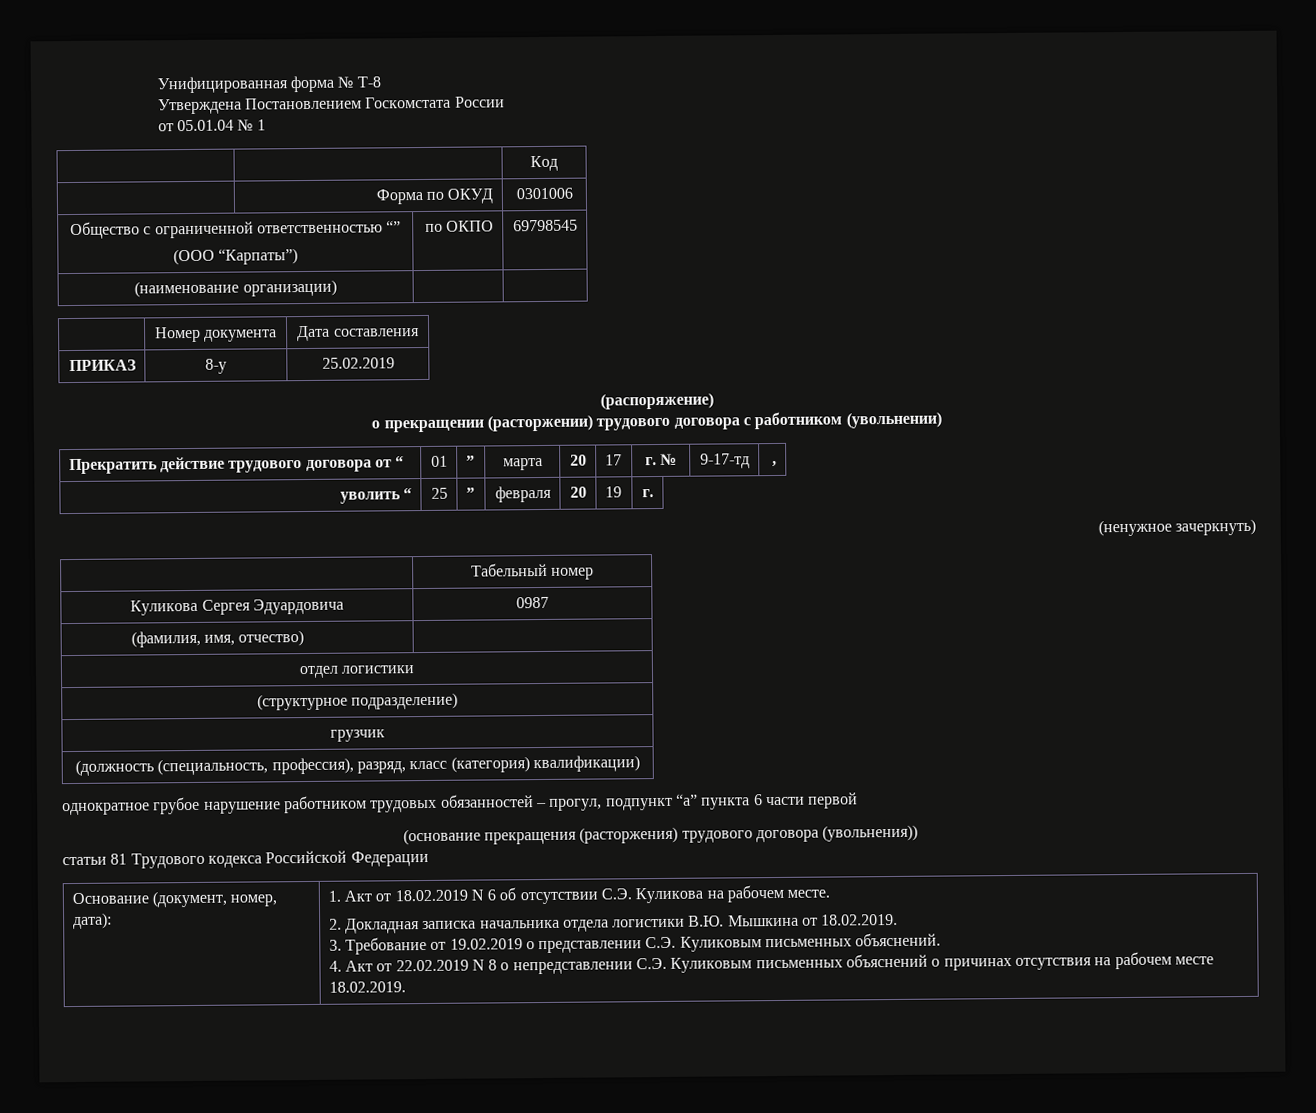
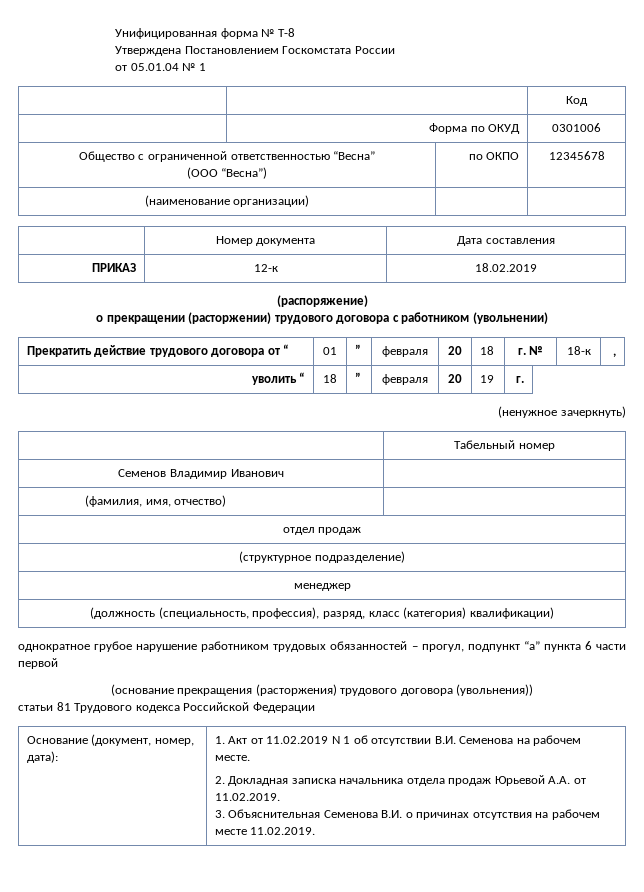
[386,220,402,233] “” -> [333,151,376,160] “Весна”
[218,248,299,265] “Карпаты”) -> [221,167,268,179] “Весна”)
[512,219,578,232] 69798545 -> [548,151,605,160] 12345678
[205,358,227,374] [321,357,395,369] 8-у | 25.02.2019 -> [253,264,278,272] [475,263,537,272] 12-к | 18.02.2019
[502,457,543,471] [569,454,587,466] [604,454,622,466] марта | 20 | 17 -> [382,346,428,357] [448,346,462,355] [479,346,494,355] февраля | 20 | 18
[699,453,750,469] 9-17-тд -> [566,346,591,355] 18-к
[430,487,448,499] 25 -> [323,374,337,383] 18
[130,598,344,616] [515,596,549,609] Куликова Сергея Эдуардовича | 0987 -> [118,469,284,479] Семенов Владимир Иванович |
[341,665,415,674] логистики -> [318,527,362,535] продаж
[330,729,385,742] грузчик -> [293,583,351,591] менеджер
[394,887,704,905] 18.02.2019 N 6 об отсутствии С.Э. Куликова -> [266,735,514,746] 11.02.2019 N 1 об отсутствии В.И. Семенова
[612,913,899,928] [328,932,942,955] [328,953,929,975] логистики В.Ю. Мышкина от 18.02.2019. // 3. Требование от 19.02.2019 о представлении С.Э. Куликовым письменных объяснений. // 4. Акт от 22.02.2019 N 8 о непредставлении С.Э. Куликовым письменных объяснений -> [448,775,586,786] [214,793,280,801] [214,809,403,818] продаж Юрьевой А.А. от 11.02.2019. // 3. Объяснительная Семенова В.И.
[328,981,406,993] 18.02.2019. -> [250,827,316,835] 11.02.2019.

